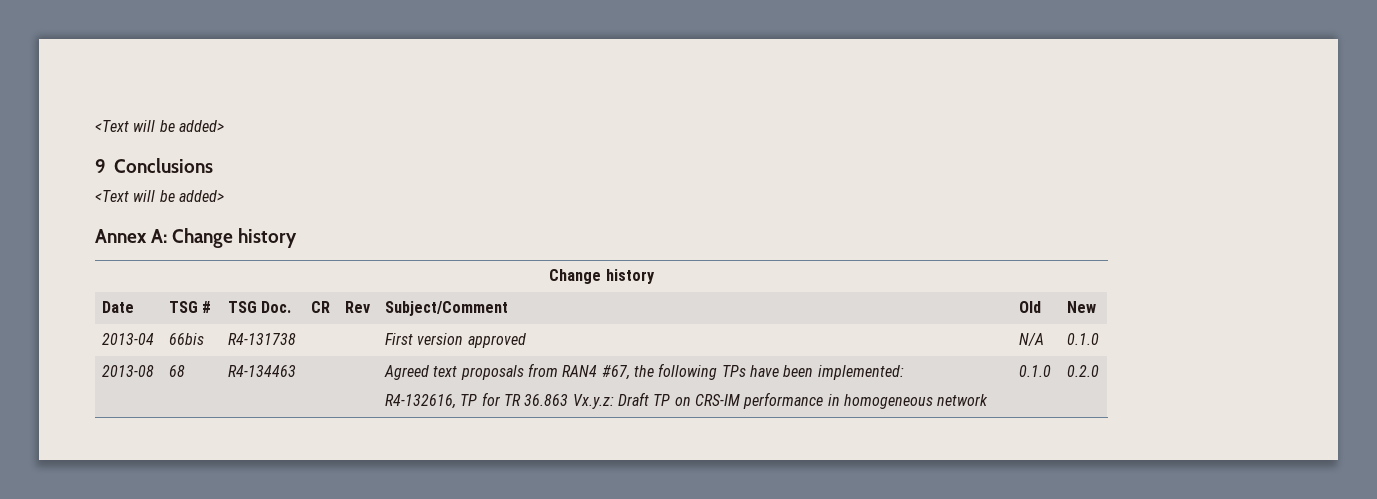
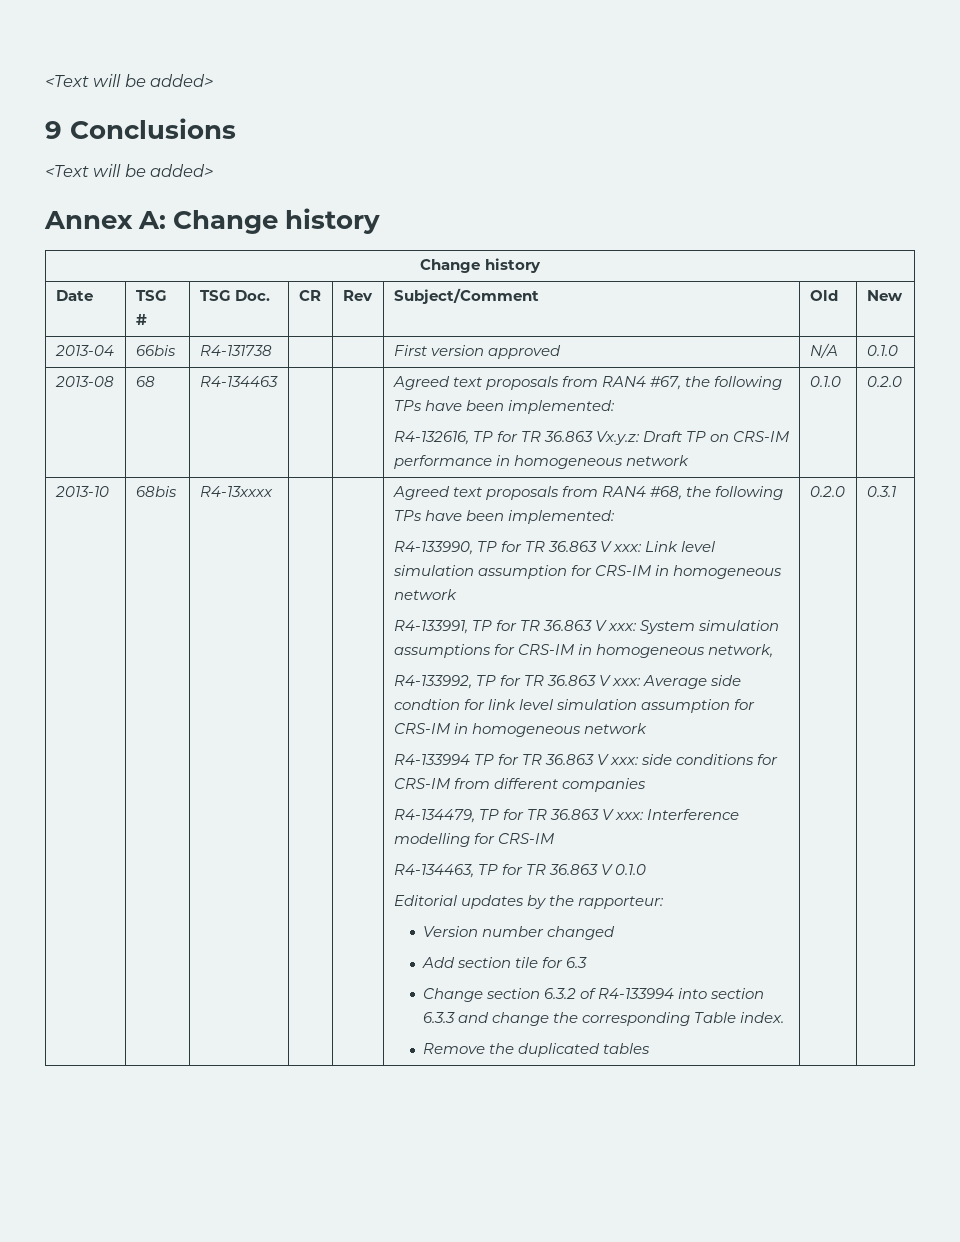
(1100, 371) none -> [54,486,109,497] [135,486,177,497] [199,486,273,497] [392,486,783,500] [393,510,615,524] [393,541,715,555] [392,565,782,579] [393,589,457,600] [393,620,779,634] [393,644,773,658] [393,675,741,689] [393,699,755,713] [393,723,647,737] [393,754,778,765] [393,778,646,792] [393,809,739,823] [393,833,554,847] [393,864,646,878] [393,895,664,909] [423,926,616,940] [422,957,588,968] [423,988,765,1002] [423,1012,785,1026] [423,1043,651,1057] [809,486,845,497] [866,486,896,497] // 2013-10 | 68bis | R4-13xxxx | | | Agreed text proposals from RAN4 #68, the following TPs have been implemented: // R4-133990, TP for TR 36.863 V xxx: Link level simulation assumption for CRS-IM in homogeneous network // R4-133991, TP for TR 36.863 V xxx: System simulation assumptions for CRS-IM in homogeneous network, // R4-133992, TP for TR 36.863 V xxx: Average side condtion for link level simulation assumption for CRS-IM in homogeneous network // R4-133994 TP for TR 36.863 V xxx: side conditions for CRS-IM from different companies // R4-134479, TP for TR 36.863 V xxx: Interference modelling for CRS-IM // R4-134463, TP for TR 36.863 V 0.1.0 // Editorial updates by the rapporteur: // Version number changed // Add section tile for 6.3 // Change section 6.3.2 of R4-133994 into section 6.3.3 and change the corresponding Table index. // Remove the duplicated tables | 0.2.0 | 0.3.1

